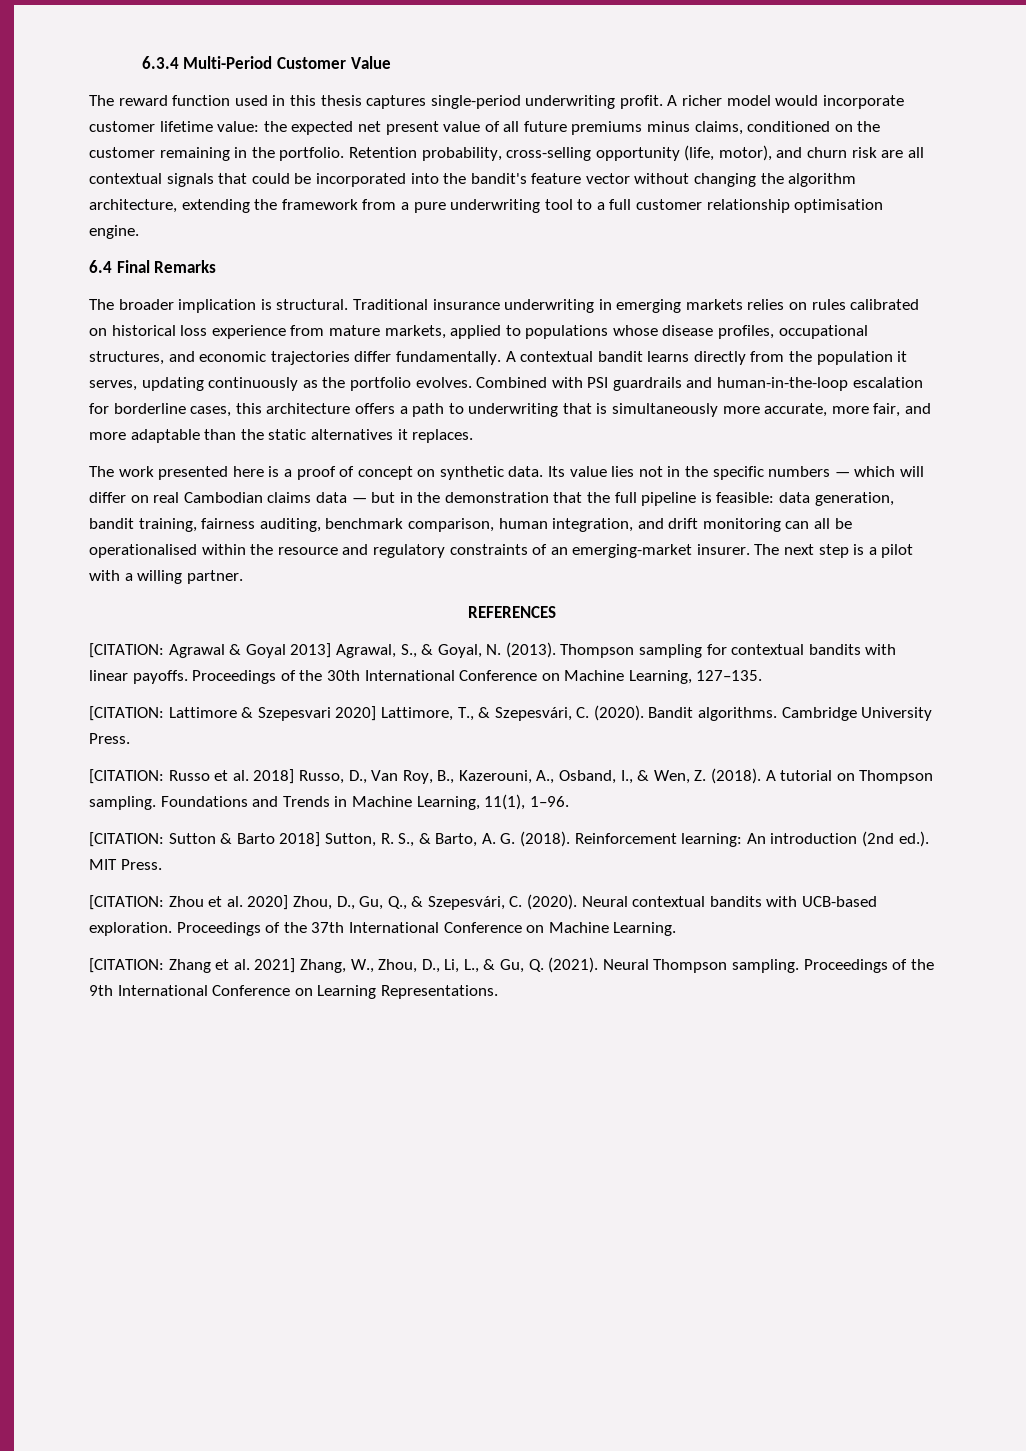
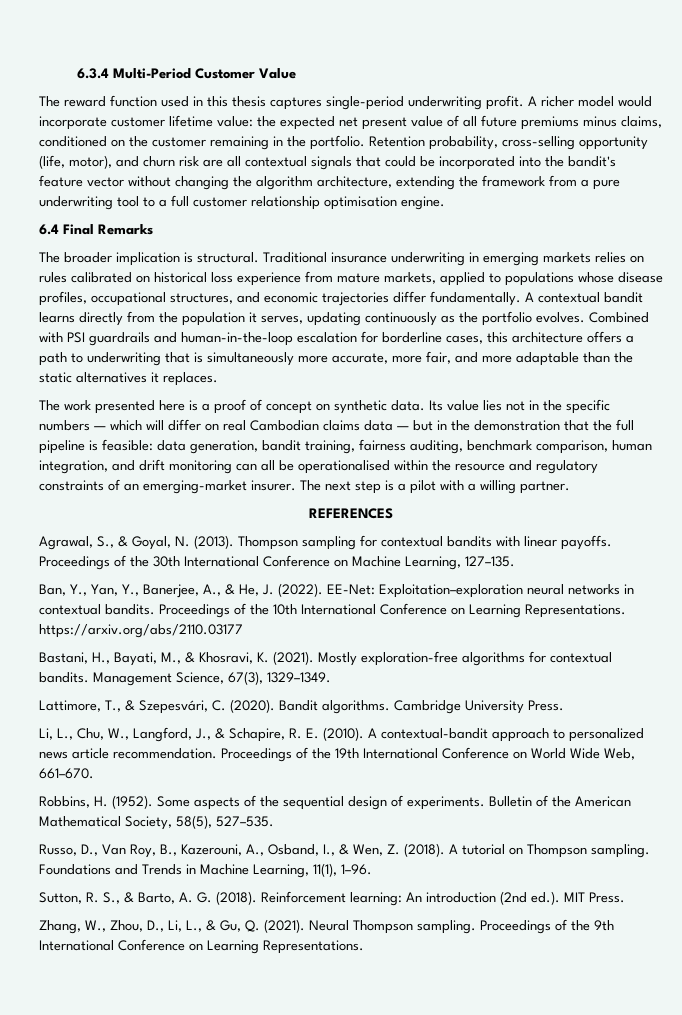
[89,643,332,658] [CITATION: Agrawal & Goyal 2013] -> (393, 513) none
[89,706,377,721] [CITATION: Lattimore & Szepesvari 2020] -> [39,583,634,598] [39,603,626,618] [39,624,243,638] [39,651,612,666] [39,671,331,686] Ban, Y., Yan, Y., Banerjee, A., & He, J. (2022). EE-Net: Exploitation–exploration neural networks in contextual bandits. Proceedings of the 10th International Conference on Learning Representations. https://arxiv.org/abs/2110.03177 // Bastani, H., Bayati, M., & Khosravi, K. (2021). Mostly exploration-free algorithms for contextual bandits. Management Science, 67(3), 1329–1349. //
[89,769,295,784] [CITATION: Russo et al. 2018] -> [39,727,644,742] [39,747,635,762] [39,768,94,779] [39,795,631,810] [39,815,274,830] Li, L., Chu, W., Langford, J., & Schapire, R. E. (2010). A contextual-bandit approach to personalized news article recommendation. Proceedings of the 19th International Conference on World Wide Web, 661–670. // Robbins, H. (1952). Some aspects of the sequential design of experiments. Bulletin of the American Mathematical Society, 58(5), 527–535. //
[89,832,321,847] [CITATION: Sutton & Barto 2018] -> (372, 869) none
[89,894,878,910] [89,922,677,936] [89,958,296,973] [CITATION: Zhou et al. 2020] Zhou, D., Gu, Q., & Szepesvári, C. (2020). Neural contextual bandits with UCB-based exploration. Proceedings of the 37th International Conference on Machine Learning. // [CITATION: Zhang et al. 2021] -> (625, 897) none

